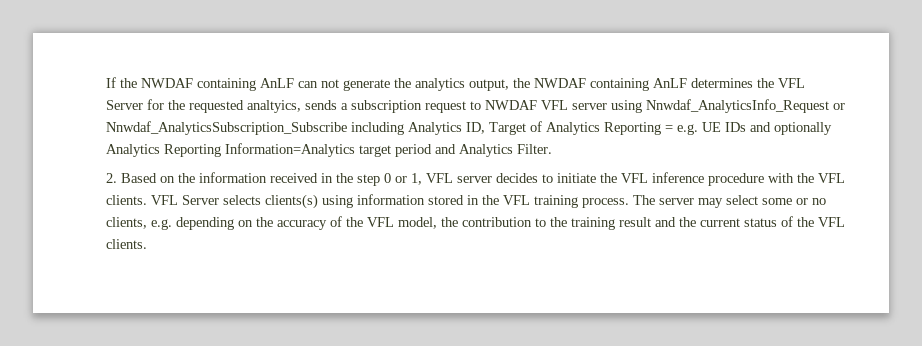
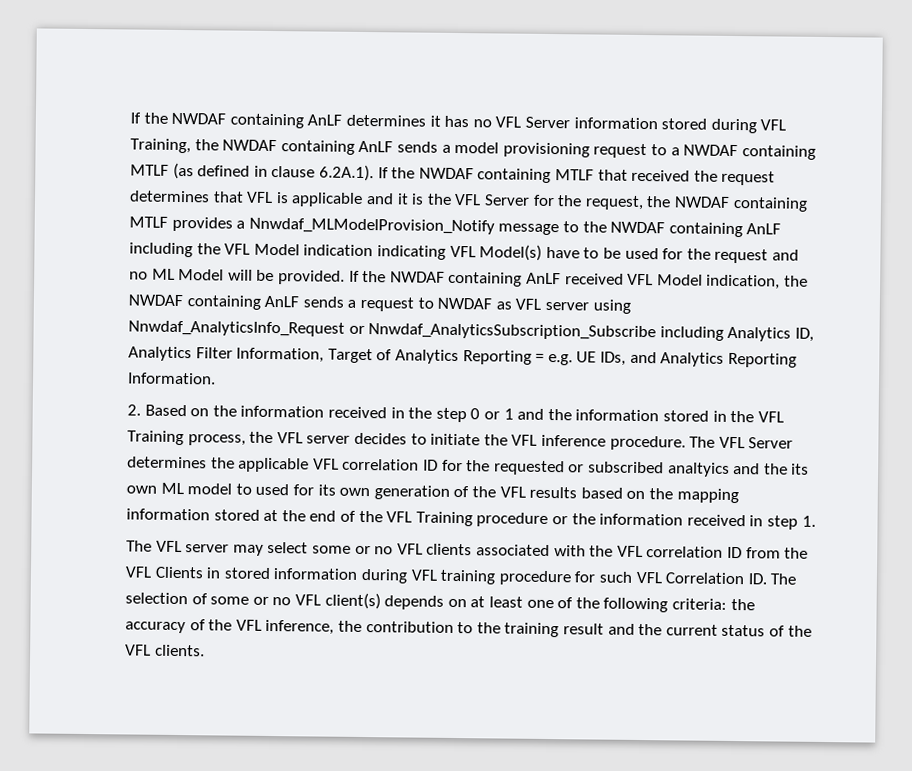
[105,77,753,91] If the NWDAF containing AnLF can not generate the analytics output, the NWDAF containing AnLF determines -> [130,112,787,134] [130,138,816,160] [130,162,776,186] [129,190,425,207] If the NWDAF containing AnLF determines it has no VFL Server information stored during VFL Training, the NWDAF containing AnLF sends a model provisioning request to a NWDAF containing MTLF (as defined in clause 6.2A.1). If the NWDAF containing MTLF that received the request determines that VFL is applicable and it is
[188,100,422,113] requested analtyics, sends a subscription -> [584,195,808,212] [129,216,782,238] [129,242,799,264] [129,268,808,290] [128,294,357,310] request, the NWDAF containing MTLF provides a Nnwdaf_MLModelProvision_Notify message to the NWDAF containing AnLF including the VFL Model indication indicating VFL Model(s) have to be used for the request and no ML Model will be provided. If the NWDAF containing AnLF received VFL Model indication, the NWDAF containing AnLF sends a
(537, 105) none -> [495,301,512,310] as
(485, 128) none -> [128,346,325,363] Analytics Filter Information,
[724,122,832,135] [105,143,552,157] IDs and optionally Analytics Reporting Information=Analytics target period and Analytics Filter. -> [600,351,797,368] [128,372,217,385] IDs, and Analytics Reporting Information.
[410,173,422,185] 1, -> [503,408,784,423] [127,430,274,446] 1 and the information stored in the VFL Training process, the
[707,173,845,186] [105,194,655,209] procedure with the VFL clients. VFL Server selects clients(s) using information stored in the VFL training process. The -> [609,435,794,451] [127,456,810,477] [126,482,739,504] [126,508,816,530] [126,540,182,553] procedure. The VFL Server determines the applicable VFL correlation ID for the requested or subscribed analtyics and the its own ML model to used for its own generation of the VFL results based on the mapping information stored at the end of the VFL Training procedure or the information received in step 1. // The VFL
[105,217,253,230] clients, e.g. depending on -> [396,543,809,559] [125,566,797,586] [125,592,727,613] VFL clients associated with the VFL correlation ID from the VFL Clients in stored information during VFL training procedure for such VFL Correlation ID. The selection of some or no VFL client(s) depends on at least one of the following criteria:
[397,217,437,229] model, -> [265,619,335,635] inference,

